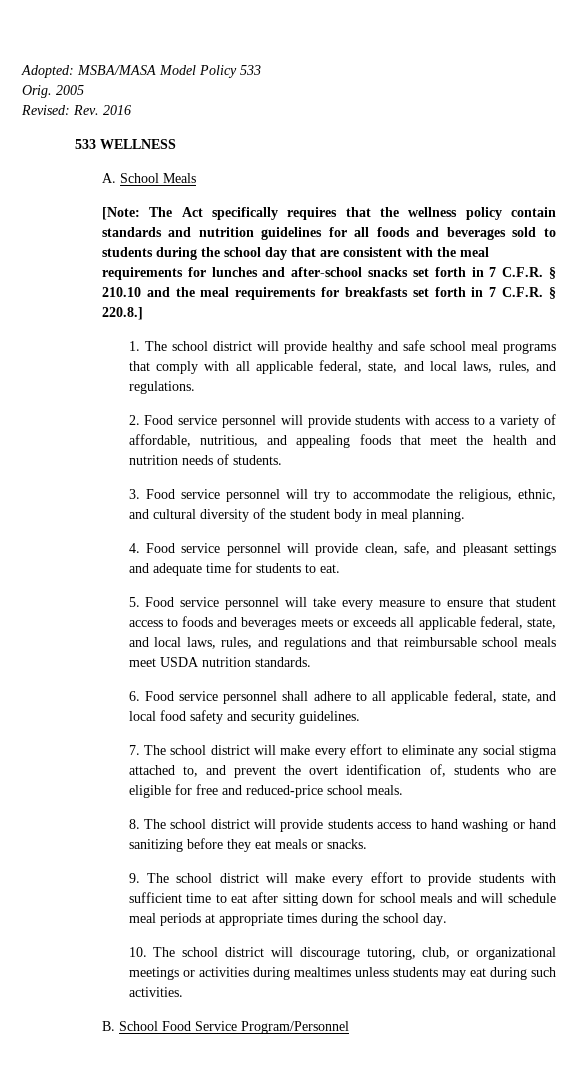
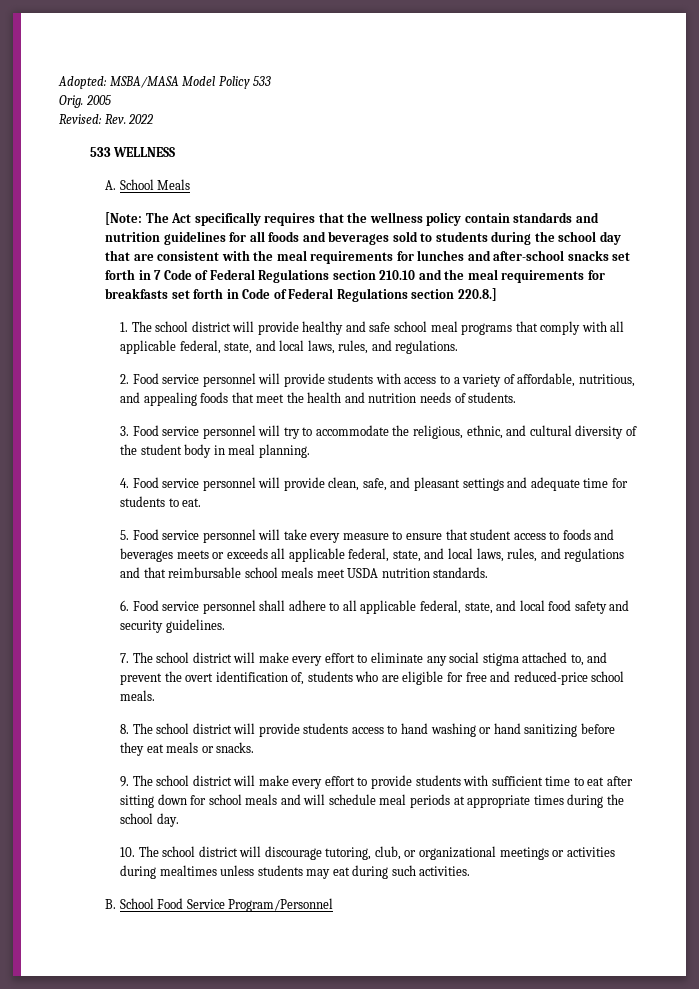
[103,105,131,115] 2016 -> [128,114,154,124] 2022
[502,267,556,279] C.F.R. § -> [163,269,376,283] Code of Federal Regulations section
[489,287,556,299] 7 C.F.R. § -> [242,288,455,302] Code of Federal Regulations section

